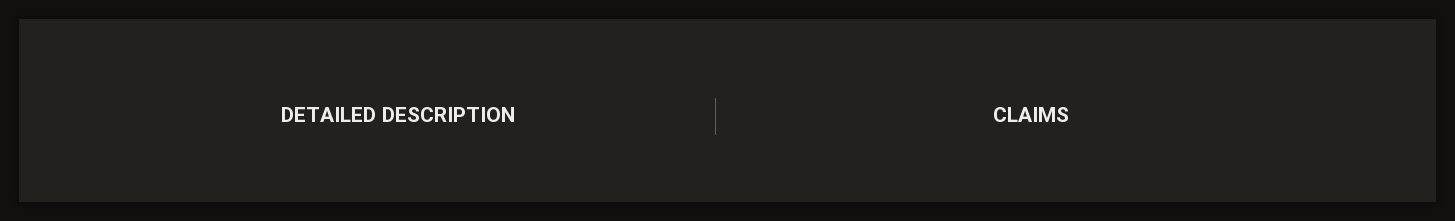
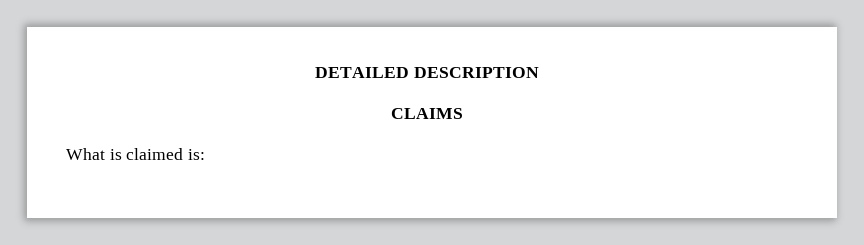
(1069, 114) none -> [66,148,206,160] // What is claimed is:

